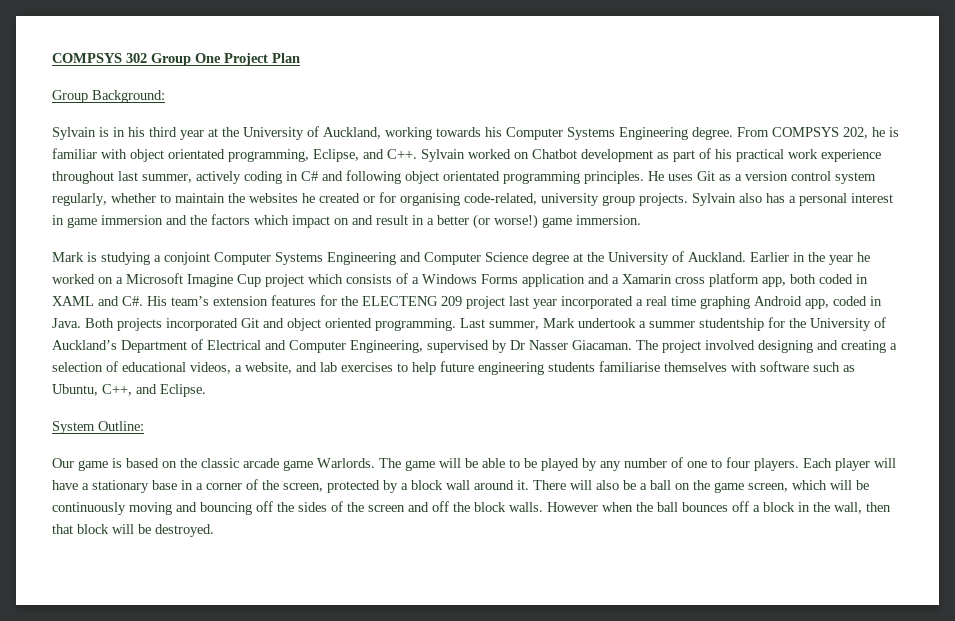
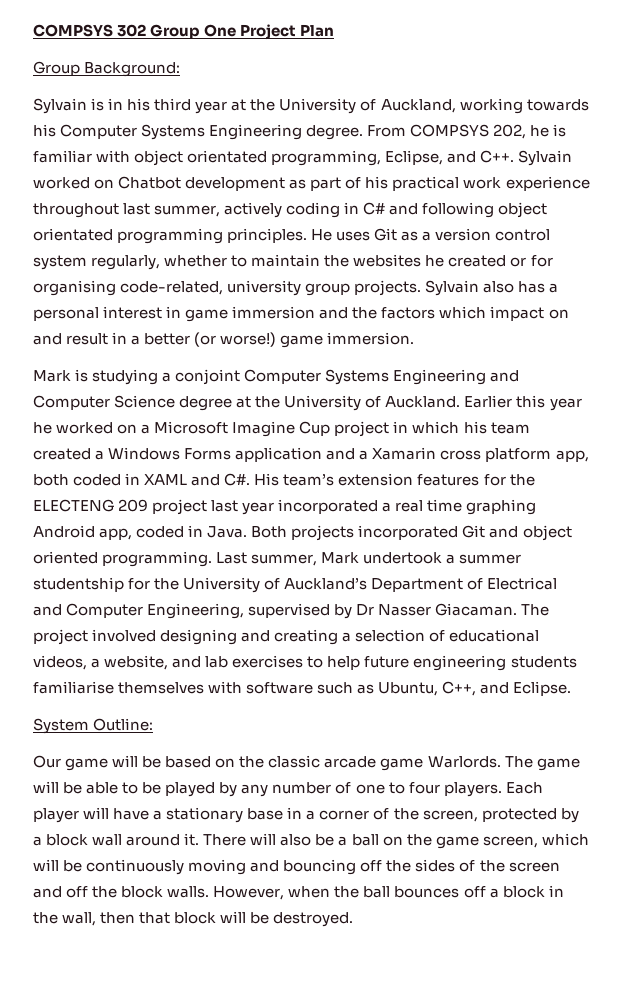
[793,252,825,262] in the -> [516,395,546,408] this
[308,273,408,284] which consists of -> [393,421,530,434] [33,448,91,460] in which his team created
[112,458,122,468] is -> [112,755,162,768] will be
[547,502,598,512] However -> [213,886,285,900] However,

